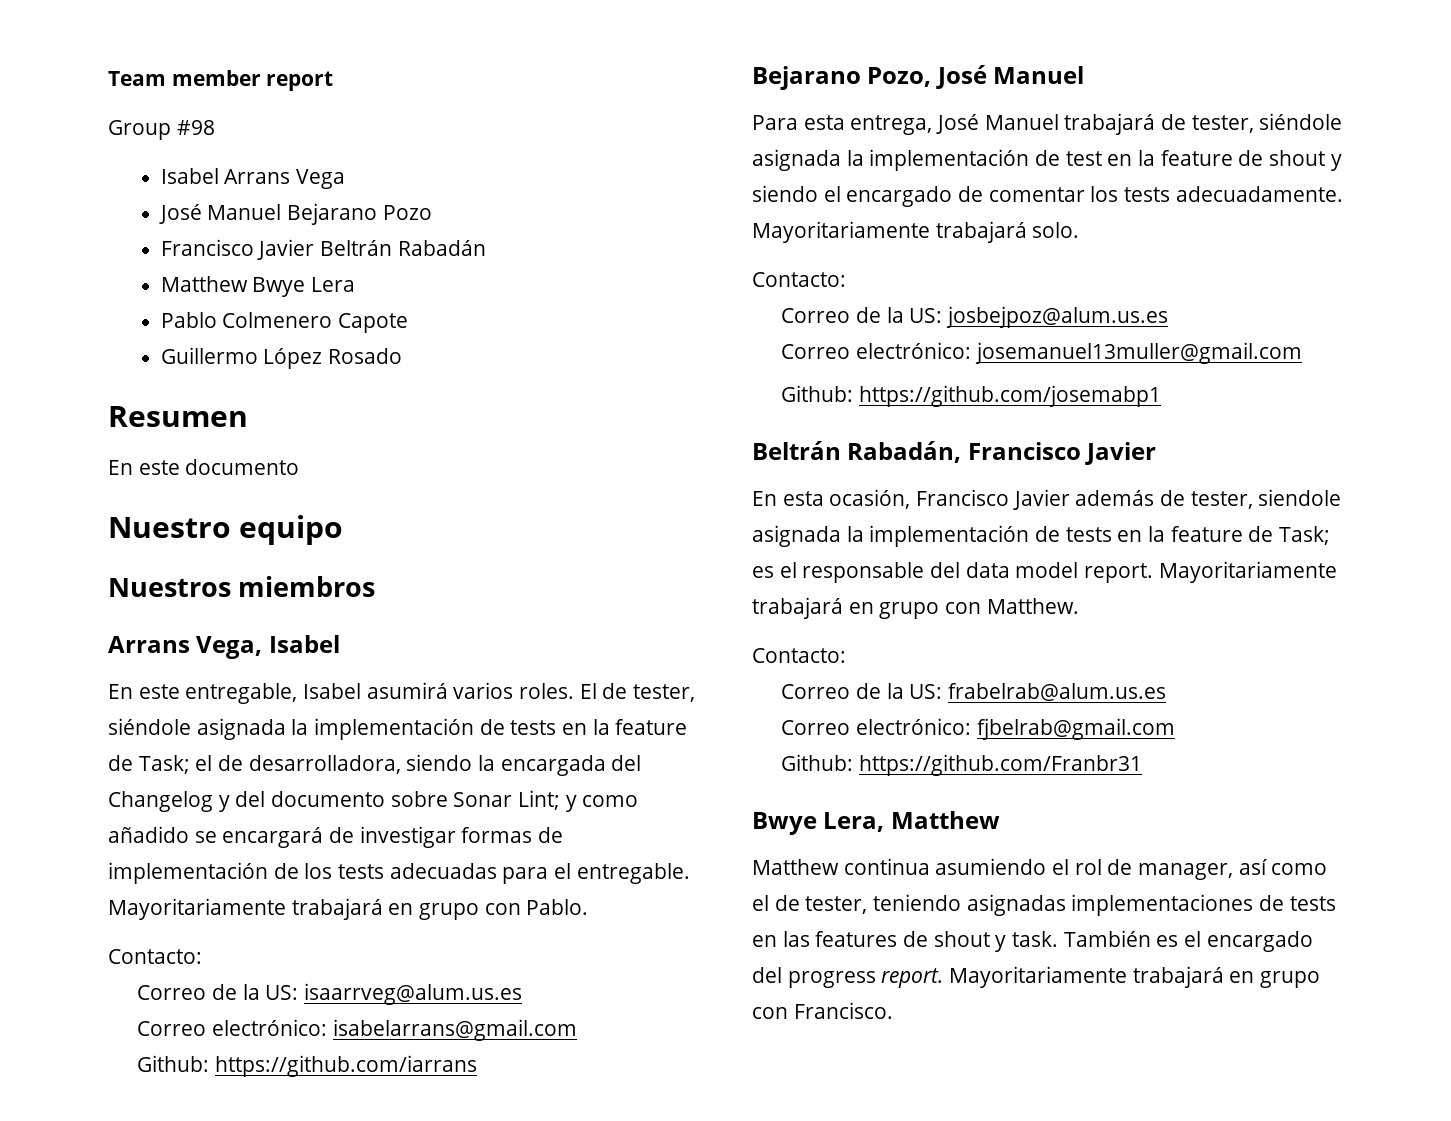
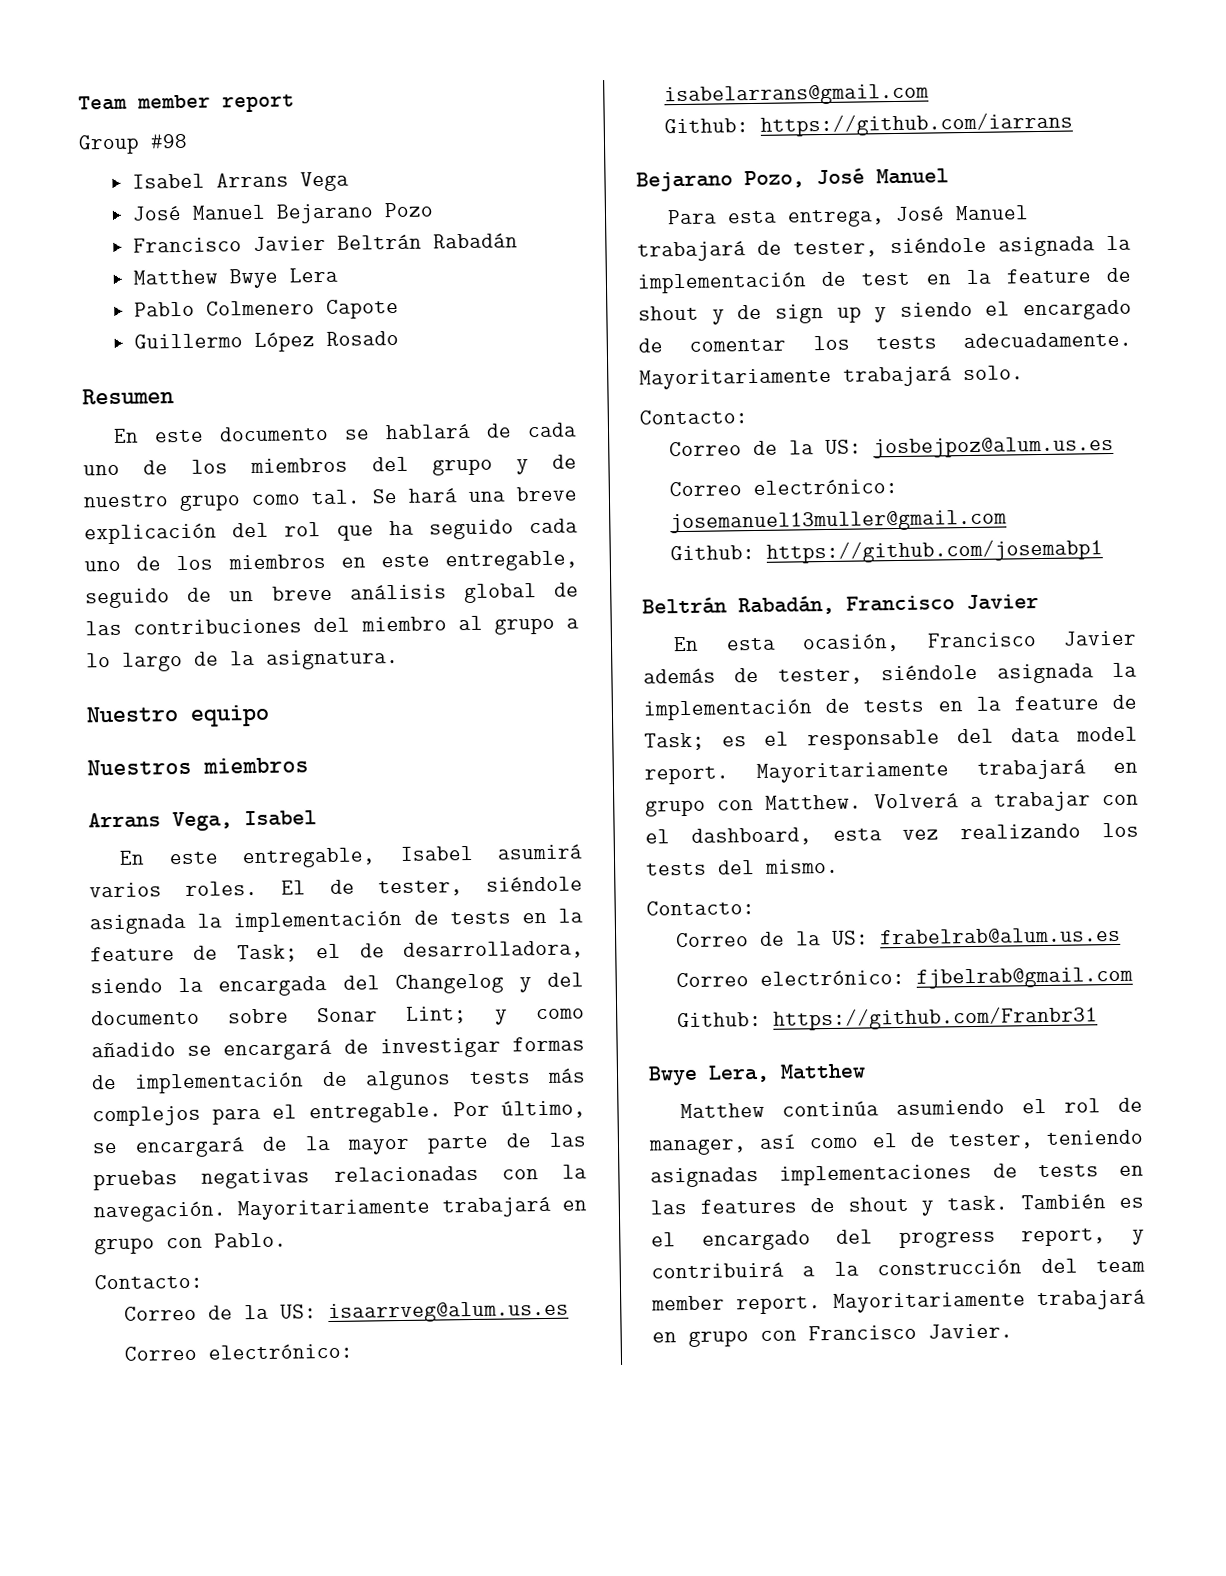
(300, 467) none -> [344,422,577,440] [83,454,578,476] [83,486,578,512] [84,518,578,545] [84,550,578,572] [85,582,579,609] [85,615,579,636] [86,648,399,672] se hablará de cada uno de los miembros del grupo y de nuestro grupo como tal. Se hará una breve explicación del rol que ha seguido cada uno de los miembros en este entregable, seguido de un breve análisis global de las contribuciones del miembro al grupo a lo largo de la asignatura.
[304,863,690,884] los tests adecuadas para el entregable. -> [365,1068,586,1091] [92,1100,586,1127] [92,1132,587,1158] [93,1164,587,1191] [93,1201,227,1223] algunos tests más complejos para el entregable. Por último, se encargará de la mayor parte de las pruebas negativas relacionadas con la navegación.
(1342, 162) none -> [737,304,888,324] de sign up y
[1258,489,1342,506] siendole -> [881,664,979,681] siéndole
(1079, 606) none -> [873,791,1139,812] [645,822,1139,846] [646,858,839,876] Volverá a trabajar con el dashboard, esta vez realizando los tests del mismo.
[843,858,930,875] continua -> [782,1101,880,1117] continúa
[881,966,1321,988] [752,1002,893,1019] report. Mayoritariamente trabajará en grupo con Francisco. -> [1021,1228,1145,1247] [651,1258,1145,1279] [651,1289,1146,1315] [652,1323,1013,1347] report, y contribuirá a la construcción del team member report. Mayoritariamente trabajará en grupo con Francisco Javier.

